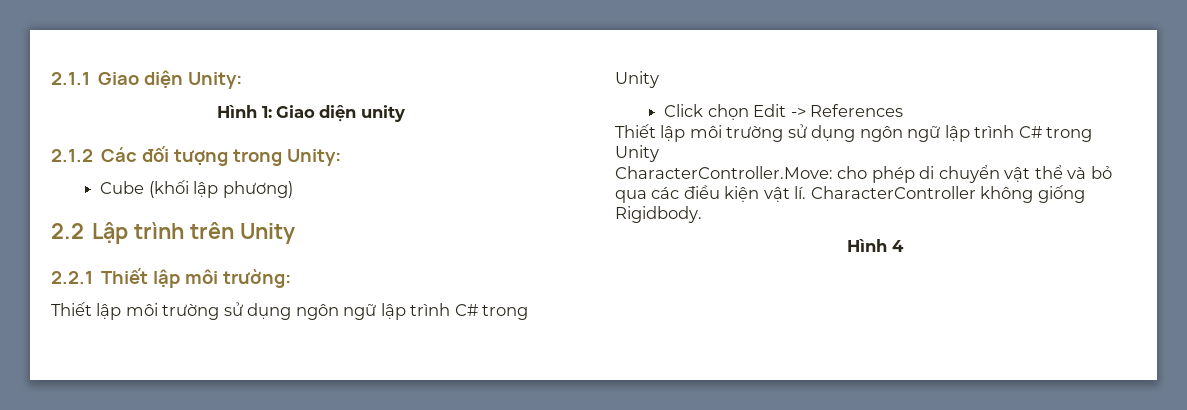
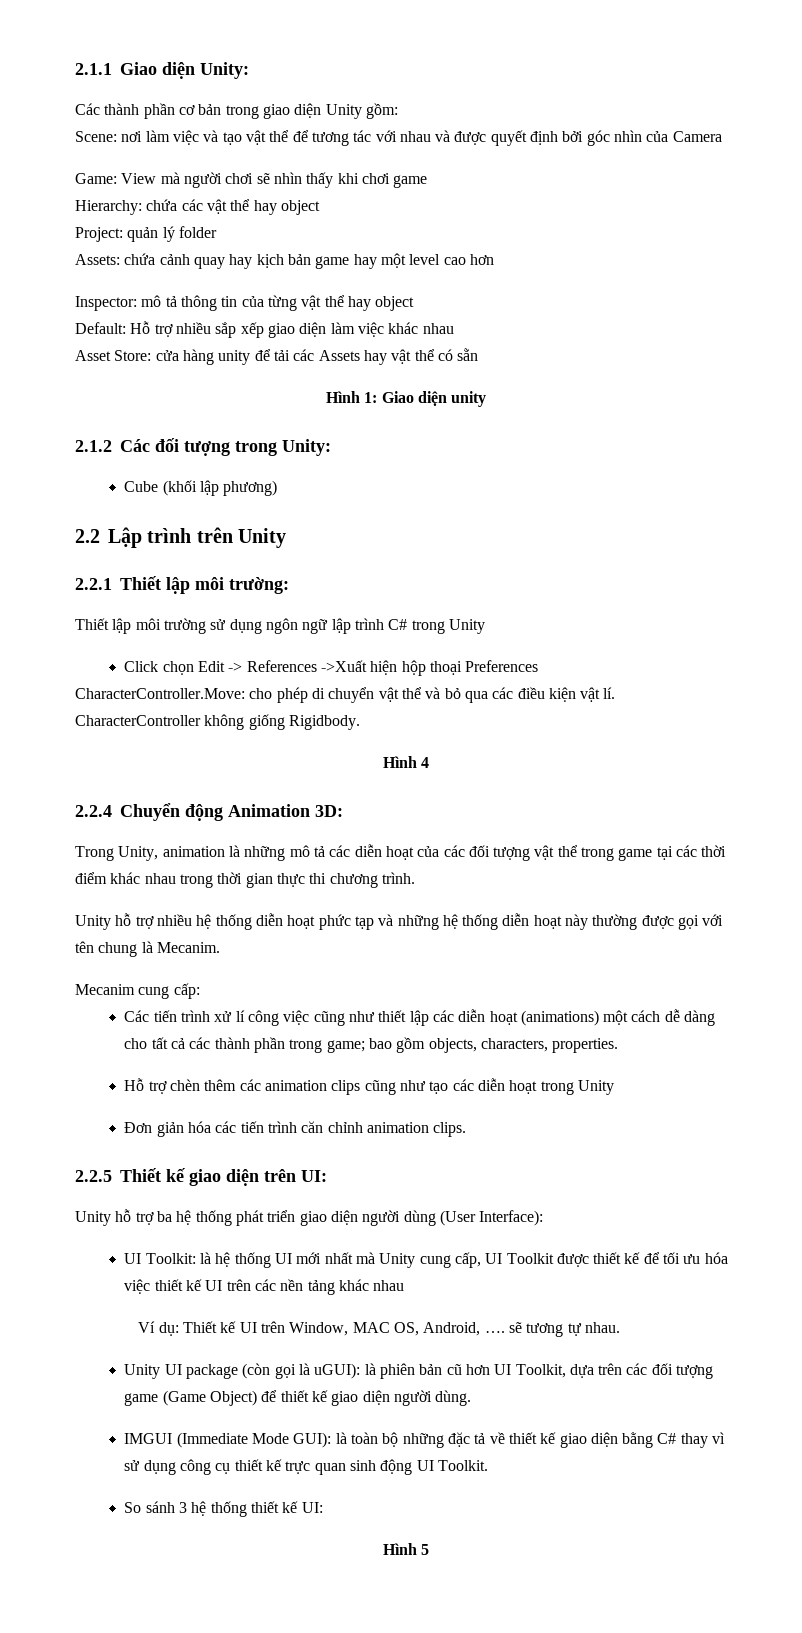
(243, 80) none -> [75,103,398,119] [75,130,722,146] [75,172,428,188] [75,199,320,215] [75,226,217,242] [75,253,494,269] [75,295,415,311] [75,321,454,338] [75,348,479,365] // Các thành phần cơ bản trong giao diện Unity gồm: // Scene: nơi làm việc và tạo vật thể để tương tác với nhau và được quyết định bởi góc nhìn của Camera // Game: View mà người chơi sẽ nhìn thấy khi chơi game // Hierarchy: chứa các vật thể hay object // Project: quản lý folder // Assets: chứa cảnh quay hay kịch bản game hay một level cao hơn // Inspector: mô tả thông tin của từng vật thể hay object // Default: Hỗ trợ nhiều sắp xếp giao diện làm việc khác nhau // Asset Store: cửa hàng unity để tải các Assets hay vật thể có sẵn
[615,124,1093,142] [615,145,659,162] // Thiết lập môi trường sử dụng ngôn ngữ lập trình C# trong Unity -> [320,660,539,676] ->Xuất hiện hộp thoại Preferences
(904, 246) none -> [75,803,343,821] [75,844,727,861] [75,872,415,888] [75,913,724,930] [75,941,220,957] [75,983,200,999] [124,1009,716,1026] [124,1037,619,1053] [124,1078,614,1095] [124,1121,467,1137] [75,1168,327,1186] [75,1209,544,1226] [124,1252,728,1268] [124,1279,405,1295] [138,1321,620,1337] [124,1363,714,1379] [124,1390,472,1406] [124,1432,726,1448] [124,1459,488,1475] [124,1501,323,1517] [382,1543,430,1555] // 2.2.4 Chuyển động Animation 3D: // Trong Unity, animation là những mô tả các diễn hoạt của các đối tượng vật thể trong game tại các thời điểm khác nhau trong thời gian thực thi chương trình. // Unity hỗ trợ nhiều hệ thống diễn hoạt phức tạp và những hệ thống diễn hoạt này thường được gọi với tên chung là Mecanim. // Mecanim cung cấp: // Các tiến trình xử lí công việc cũng như thiết lập các diễn hoạt (animations) một cách dễ dàng cho tất cả các thành phần trong game; bao gồm objects, characters, properties. // Hỗ trợ chèn thêm các animation clips cũng như tạo các diễn hoạt trong Unity // Đơn giản hóa các tiến trình căn chỉnh animation clips. // 2.2.5 Thiết kế giao diện trên UI: // Unity hỗ trợ ba hệ thống phát triển giao diện người dùng (User Interface): // UI Toolkit: là hệ thống UI mới nhất mà Unity cung cấp, UI Toolkit được thiết kế để tối ưu hóa việc thiết kế UI trên các nền tảng khác nhau // Ví dụ: Thiết kế UI trên Window, MAC OS, Android, …. sẽ tương tự nhau. // Unity UI package (còn gọi là uGUI): là phiên bản cũ hơn UI Toolkit, dựa trên các đối tượng game (Game Object) để thiết kế giao diện người dùng. // IMGUI (Immediate Mode GUI): là toàn bộ những đặc tả về thiết kế giao diện bằng C# thay vì sử dụng công cụ thiết kế trực quan sinh động UI Toolkit. // So sánh 3 hệ thống thiết kế UI: // Hình 5

